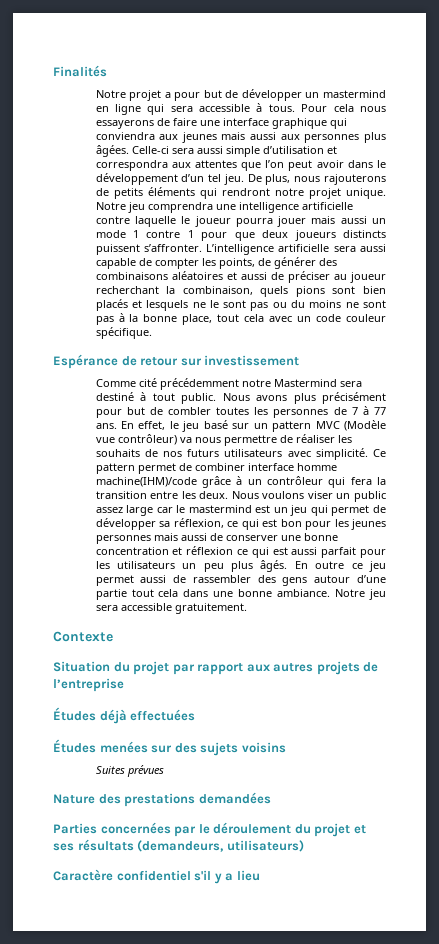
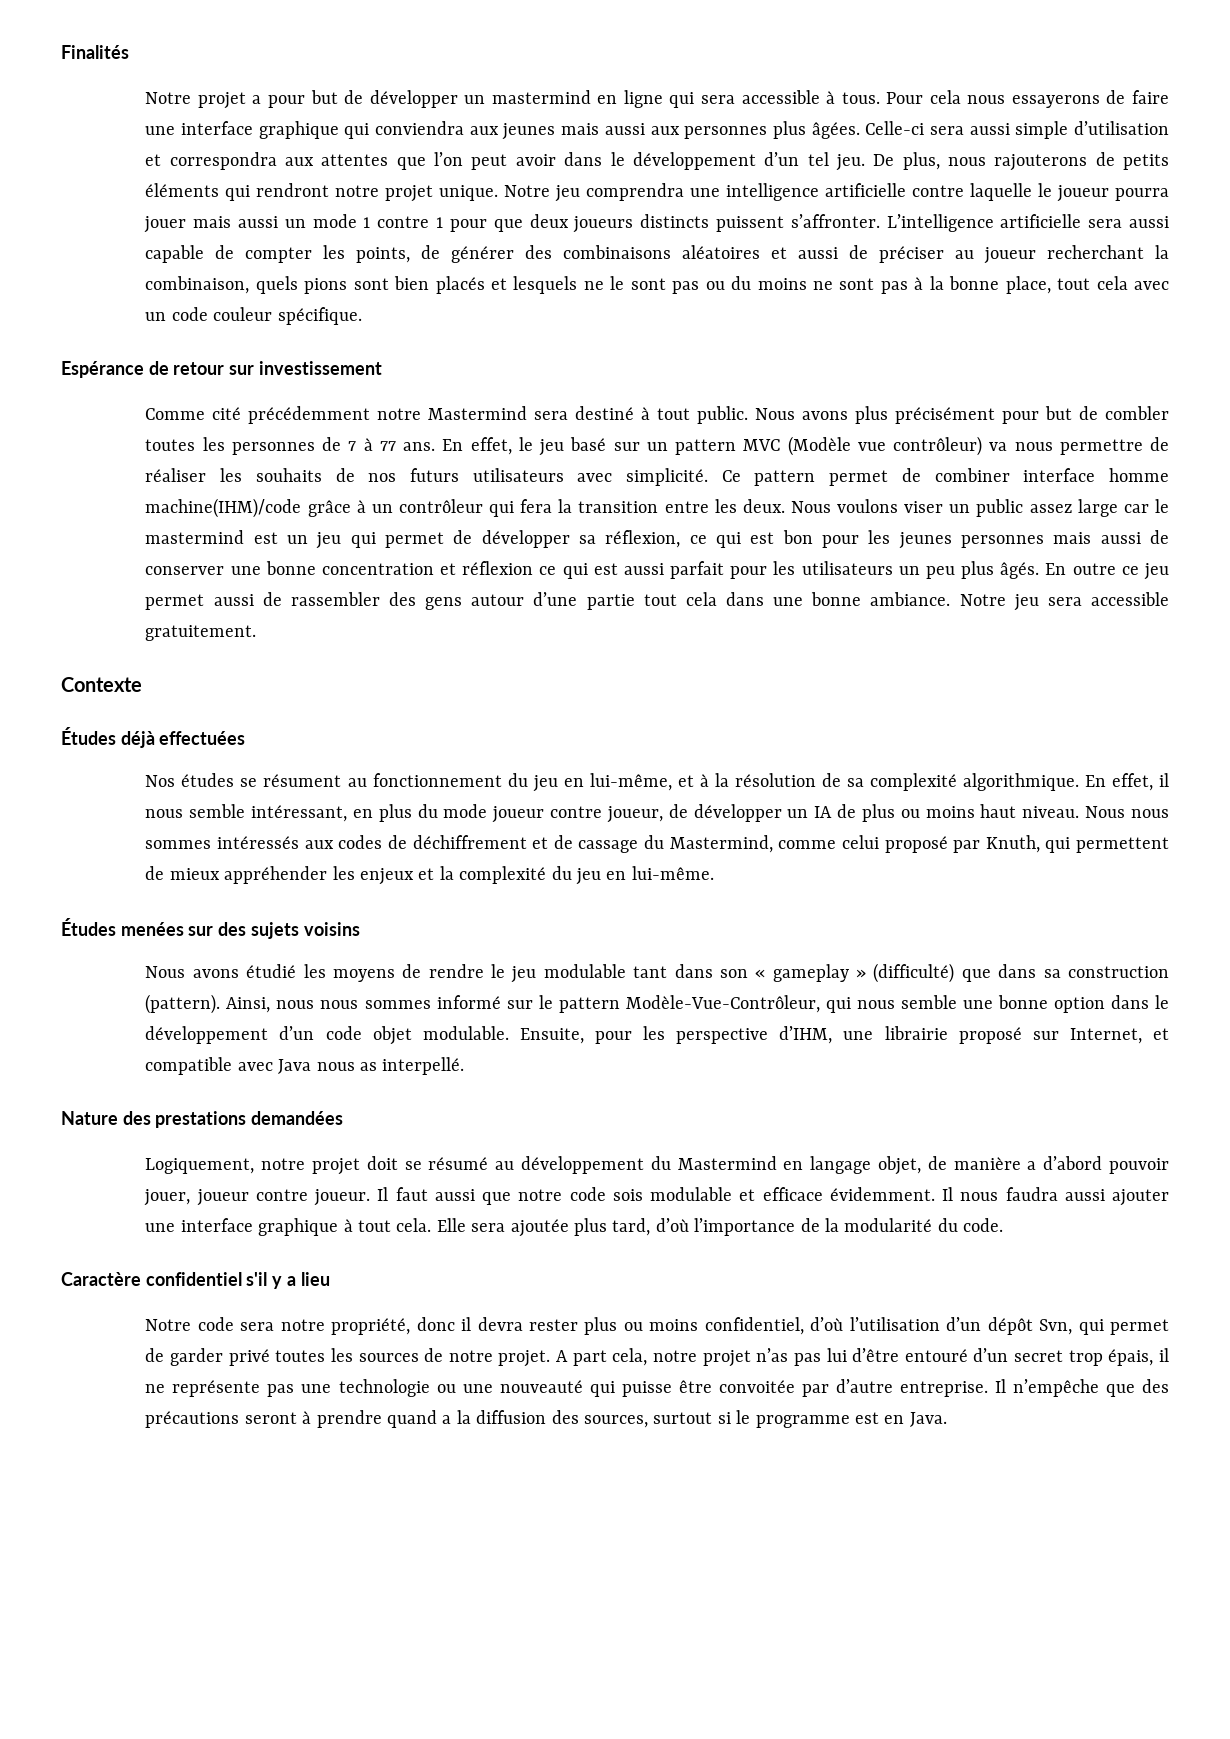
[53,661,379,675] [53,678,124,692] [53,707,196,724] Situation du projet par rapport aux autres projets de l’entreprise // Études déjà effectuées -> [61,727,246,748] [145,773,1170,792] [145,804,1169,823] [145,835,1169,853] [145,866,714,885] Études déjà effectuées // Nos études se résument au fonctionnement du jeu en lui-même, et à la résolution de sa complexité algorithmique. En effet, il nous semble intéressant, en plus du mode joueur contre joueur, de développer un IA de plus ou moins haut niveau. Nous nous sommes intéressés aux codes de déchiffrement et de cassage du Mastermind, comme celui proposé par Knuth, qui permettent de mieux appréhender les enjeux et la complexité du jeu en lui-même.
[95,765,164,777] [53,792,271,807] [53,822,366,837] [53,839,304,852] Suites prévues // Nature des prestations demandées // Parties concernées par le déroulement du projet et ses résultats (demandeurs, utilisateurs) -> [145,963,1169,983] [145,994,1169,1014] [145,1026,1170,1045] [145,1057,465,1075] [61,1111,344,1128] [145,1156,1169,1175] [144,1187,1169,1206] [145,1218,1004,1237] Nous avons étudié les moyens de rendre le jeu modulable tant dans son « gameplay » (difficulté) que dans sa construction (pattern). Ainsi, nous nous sommes informé sur le pattern Modèle-Vue-Contrôleur, qui nous semble une bonne option dans le développement d’un code objet modulable. Ensuite, pour les perspective d’IHM, une librairie proposé sur Internet, et compatible avec Java nous as interpellé. // Nature des prestations demandées // Logiquement, notre projet doit se résumé au développement du Mastermind en langage objet, de manière a d’abord pouvoir jouer, joueur contre joueur. Il faut aussi que notre code sois modulable et efficace évidemment. Il nous faudra aussi ajouter une interface graphique à tout cela. Elle sera ajoutée plus tard, d’où l’importance de la modularité du code.
(260, 875) none -> [145,1317,1169,1335] [145,1348,1170,1367] [145,1379,1169,1397] [145,1410,947,1428] // Notre code sera notre propriété, donc il devra rester plus ou moins confidentiel, d’où l’utilisation d’un dépôt Svn, qui permet de garder privé toutes les sources de notre projet. A part cela, notre projet n’as pas lui d’être entouré d’un secret trop épais, il ne représente pas une technologie ou une nouveauté qui puisse être convoitée par d’autre entreprise. Il n’empêche que des précautions seront à prendre quand a la diffusion des sources, surtout si le programme est en Java.

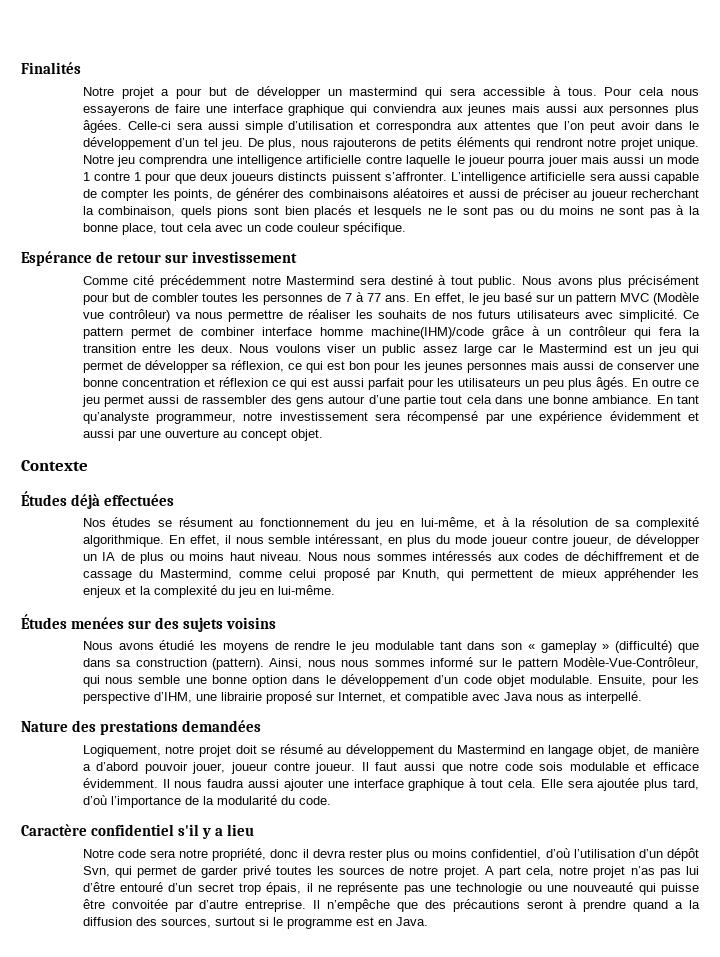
[597,90,663,108] en ligne -> (418, 91) none
[145,530,245,544] mastermind -> [539,344,608,353] Mastermind
[959,592,1169,611] [145,625,257,641] Notre jeu sera accessible gratuitement. -> [656,395,699,404] [82,411,700,424] [82,429,323,441] En tant qu’analyste programmeur, notre investissement sera récompensé par une expérience évidemment et aussi par une ouverture au concept objet.

